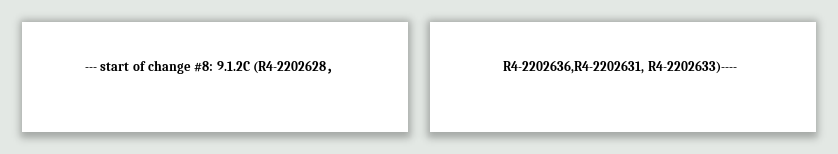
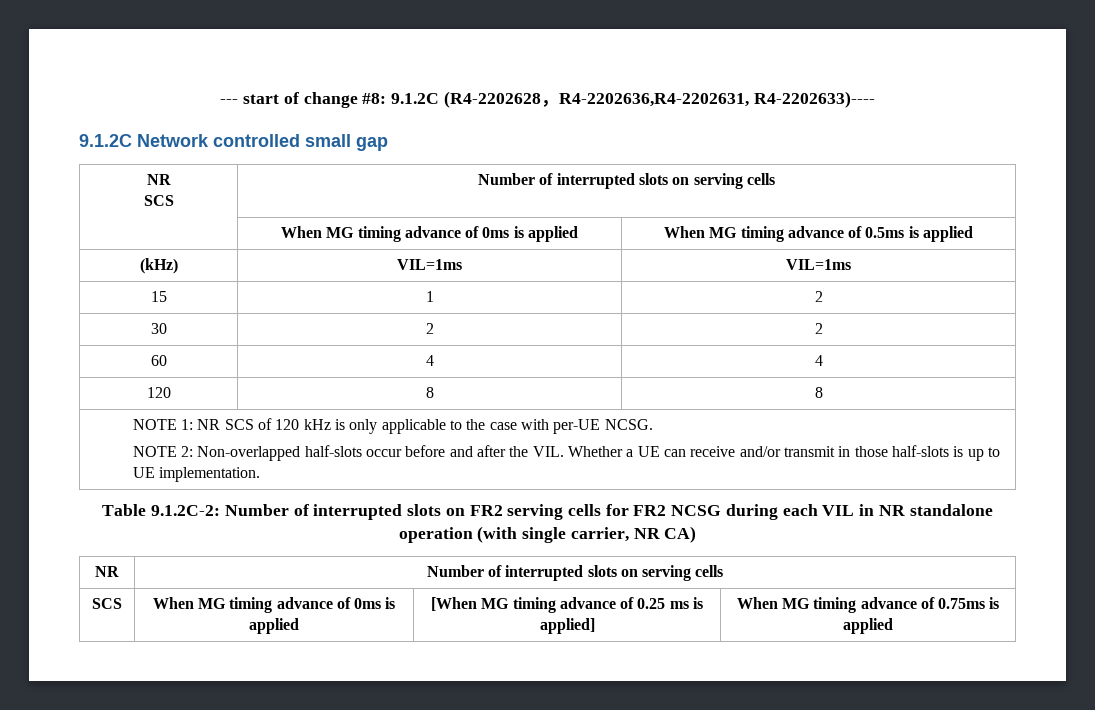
(737, 67) none -> [79,134,388,151] [146,174,171,185] [143,195,174,206] [478,173,775,189] [280,226,579,242] [663,226,974,242] [139,258,178,274] [397,259,462,270] [786,259,851,270] [150,291,167,302] [425,291,434,302] [814,291,823,302] [150,323,167,334] [425,323,434,334] [814,323,823,334] [150,355,167,366] [425,355,434,366] [814,355,823,366] [146,387,171,398] [425,387,434,398] [814,387,823,398] [132,418,653,434] [132,445,1000,461] [132,467,261,482] [102,504,993,520] [398,526,697,543] [95,566,119,577] [426,565,724,581] [92,598,122,609] [152,597,396,613] [249,618,299,634] [430,597,704,613] [539,618,595,634] [736,597,1000,613] [843,618,893,634] // 9.1.2C Network controlled small gap // NR // SCS | Number of interrupted slots on serving cells // | When MG timing advance of 0ms is applied | When MG timing advance of 0.5ms is applied // (kHz) | VIL=1ms | VIL=1ms // 15 | 1 | 2 // 30 | 2 | 2 // 60 | 4 | 4 // 120 | 8 | 8 // NOTE 1: NR SCS of 120 kHz is only applicable to the case with per-UE NCSG. // NOTE 2: Non-overlapped half-slots occur before and after the VIL. Whether a UE can receive and/or transmit in those half-slots is up to UE implementation. // Table 9.1.2C-2: Number of interrupted slots on FR2 serving cells for FR2 NCSG during each VIL in NR standalone operation (with single carrier, NR CA) // NR | Number of interrupted slots on serving cells // SCS | When MG timing advance of 0ms is applied | [When MG timing advance of 0.25 ms is applied] | When MG timing advance of 0.75ms is applied

